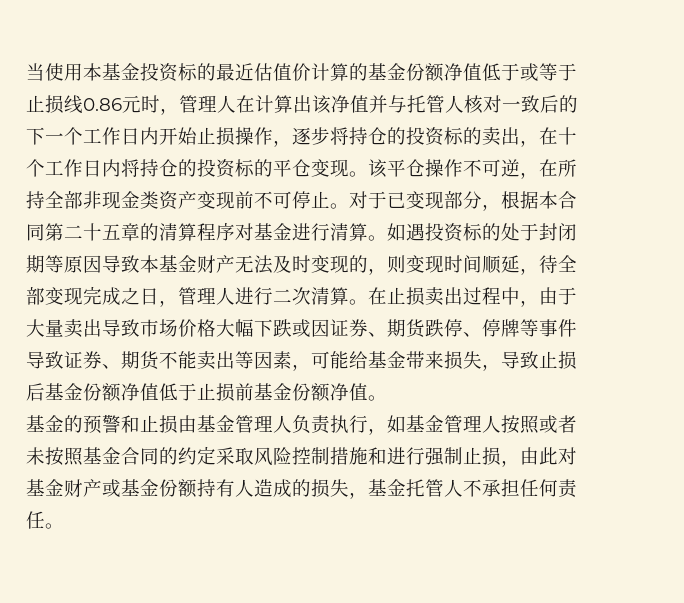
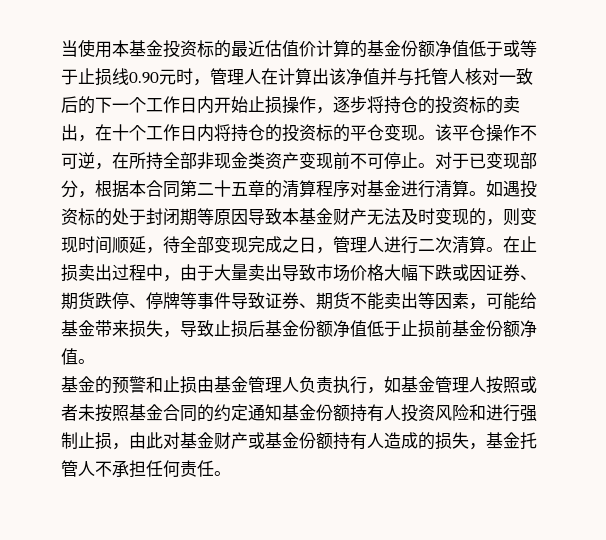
[83,98,122,111] 0.86 -> [129,72,159,84] 0.90
[216,447,368,466] 采取风险控制措施 -> [248,404,469,422] 通知基金份额持有人投资风险

